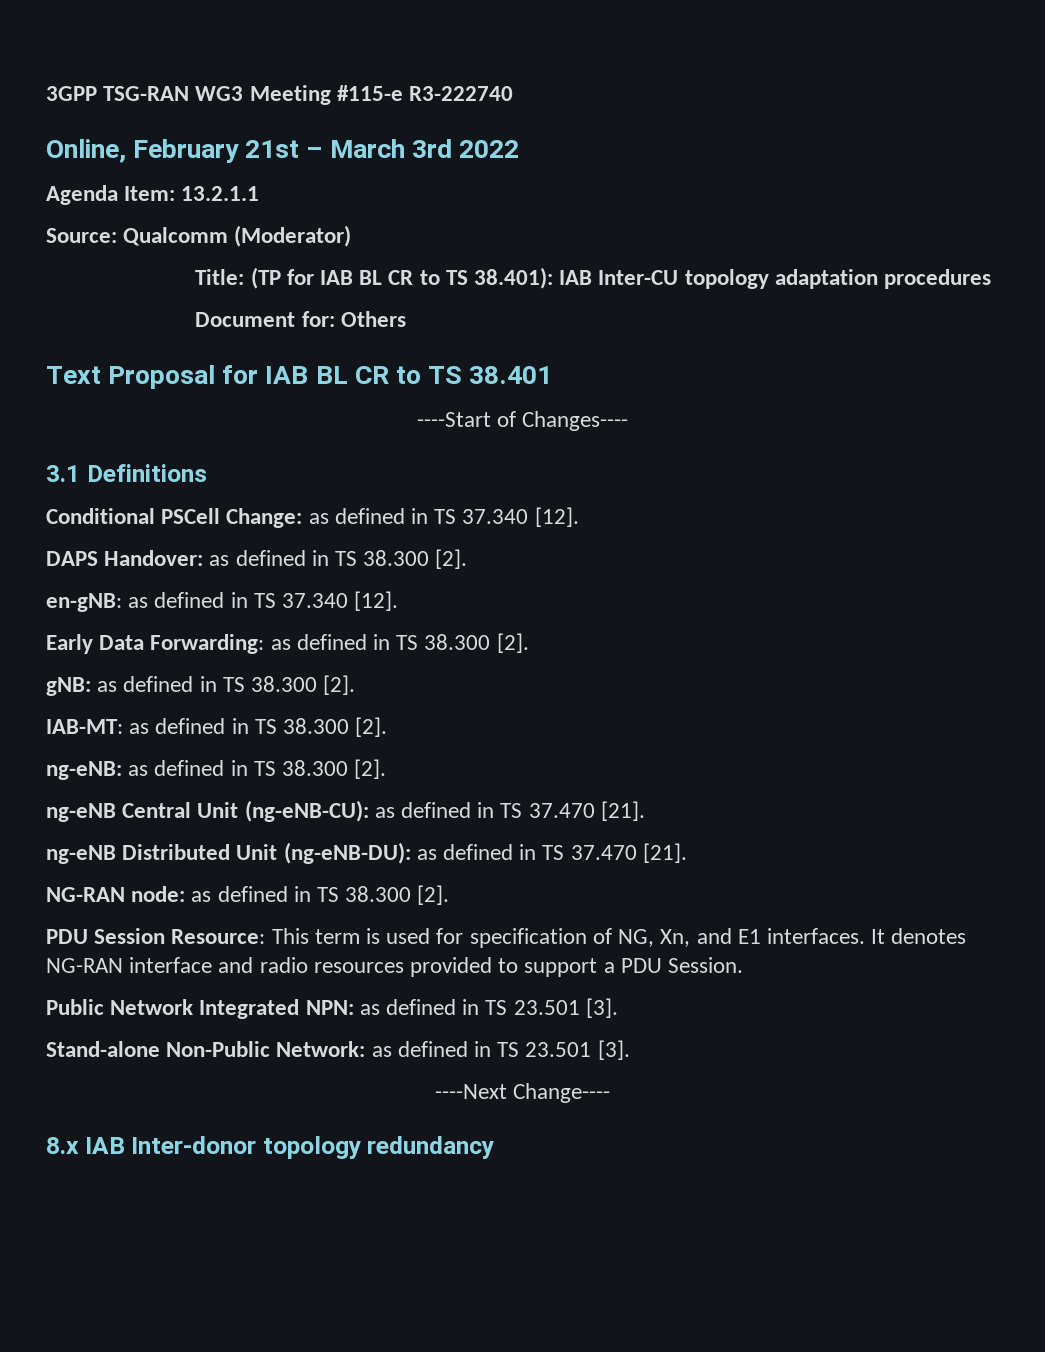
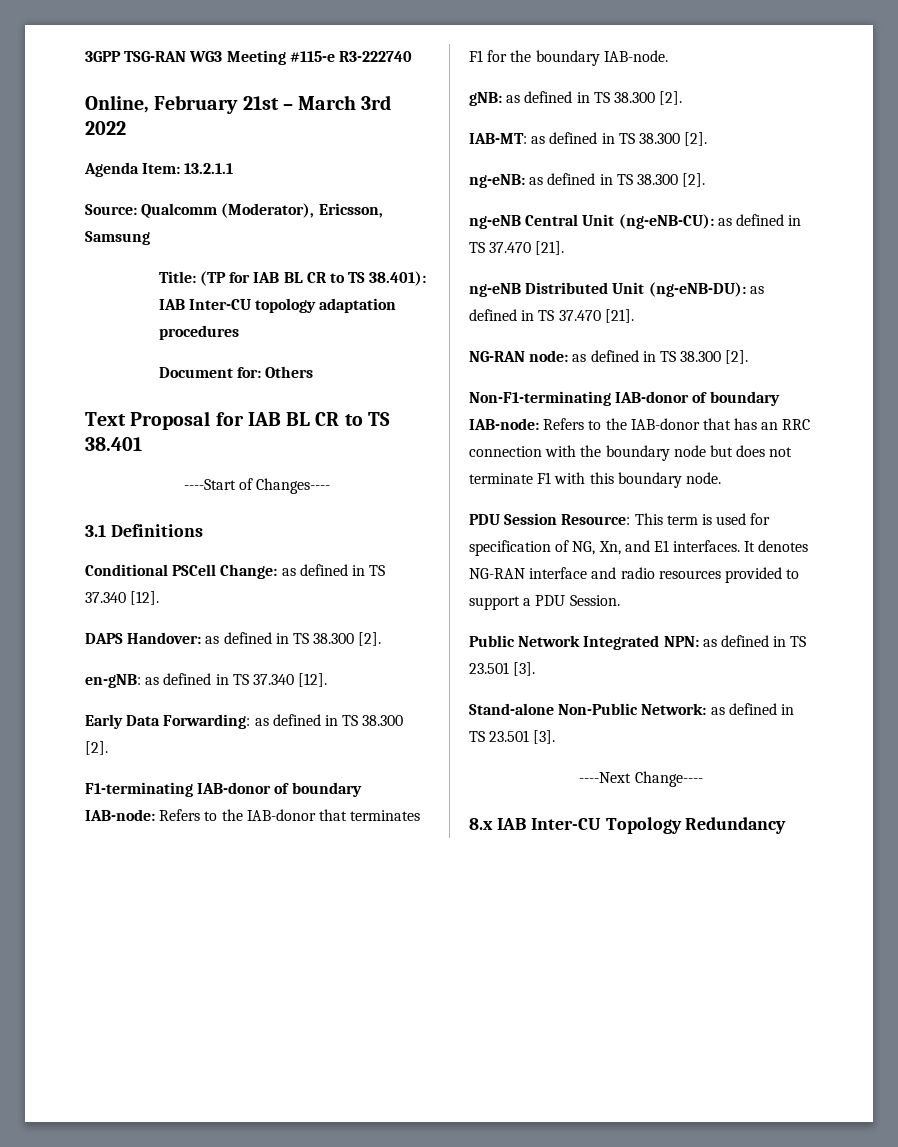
[234,225,352,247] (Moderator) -> [221,203,383,218] [85,231,150,245] (Moderator), Ericsson, Samsung
(529, 643) none -> [85,782,362,797] [85,809,421,821] [469,50,668,66] // F1-terminating IAB-donor of boundary IAB-node: Refers to the IAB-donor that terminates F1 for the boundary IAB-node.
(450, 895) none -> [469,391,780,406] [469,418,811,430] [469,445,793,461] [469,472,721,488] // Non-F1-terminating IAB-donor of boundary IAB-node: Refers to the IAB-donor that has an RRC connection with the boundary node but does not terminate F1 with this boundary node.
[131,1136,495,1159] Inter-donor topology redundancy -> [530,817,787,834] Inter-CU Topology Redundancy

